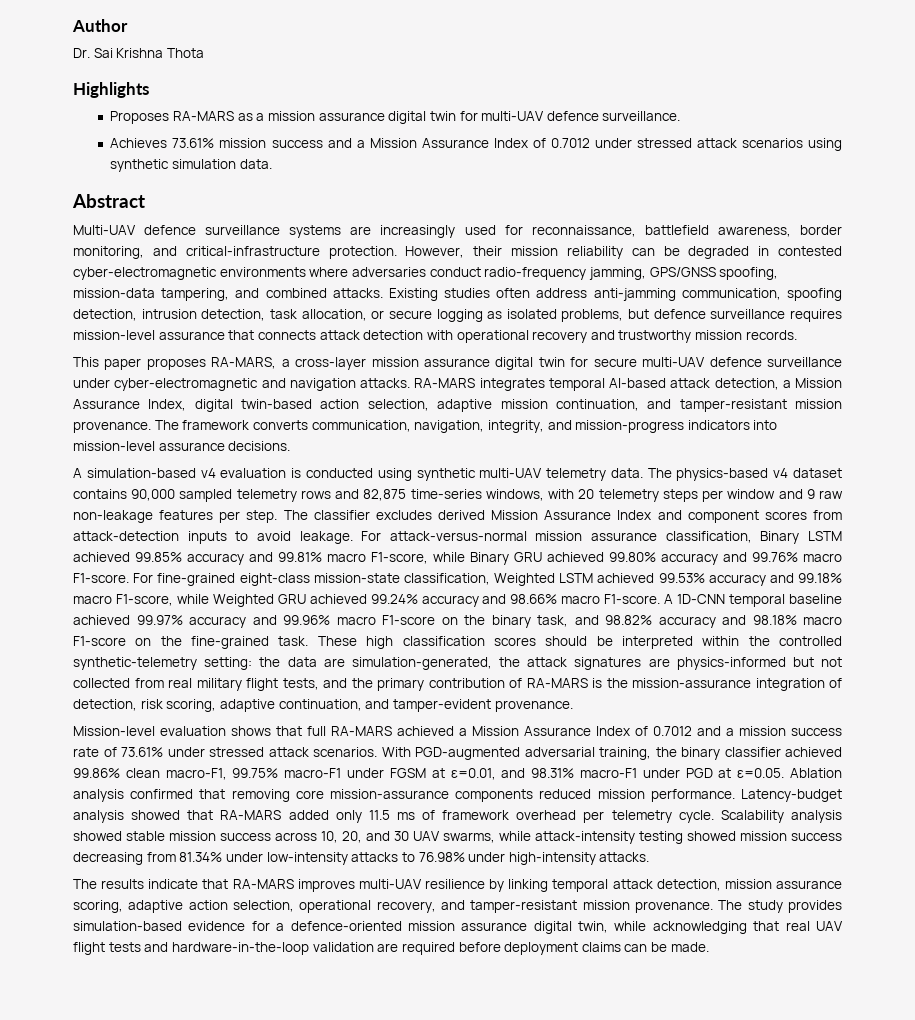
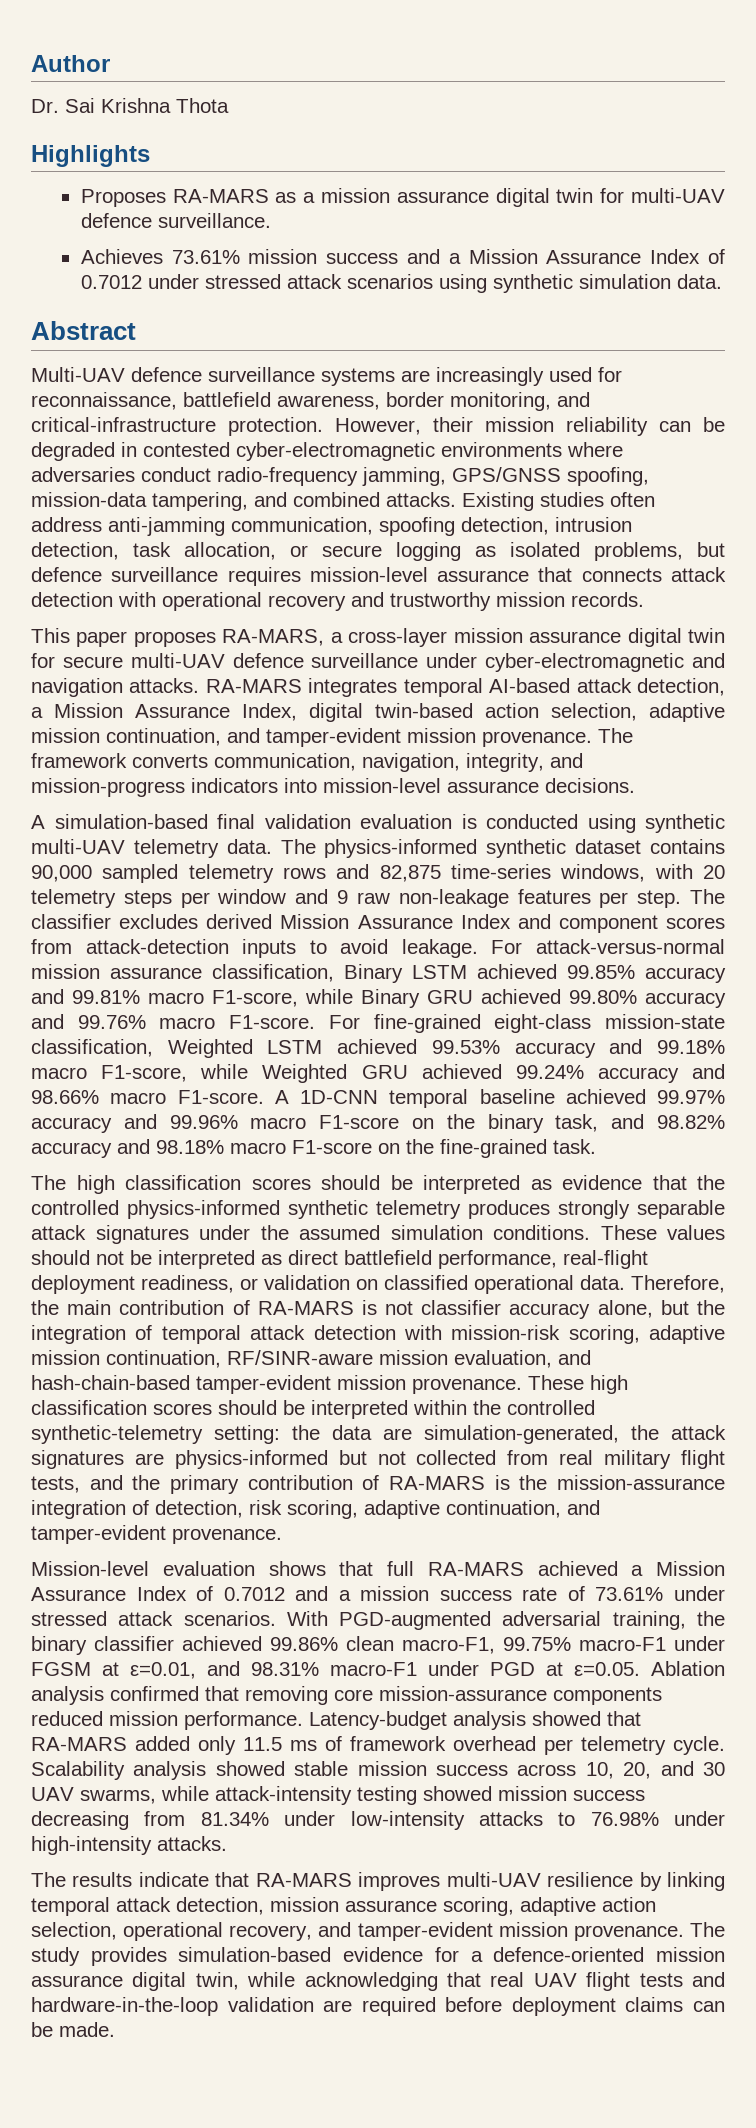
[679,399,787,412] tamper-resistant -> [266,728,401,747] tamper-evident
[200,468,216,478] v4 -> [217,814,351,829] final validation
[676,468,789,481] physics-based v4 -> [324,839,567,858] physics-informed synthetic
(309, 641) none -> [31,1175,725,1194] [31,1200,725,1219] [31,1225,725,1244] [31,1250,648,1269] [31,1275,725,1294] [31,1300,725,1319] [31,1325,725,1344] [31,1350,591,1368] [31,1375,522,1394] // The high classification scores should be interpreted as evidence that the controlled physics-informed synthetic telemetry produces strongly separable attack signatures under the assumed simulation conditions. These values should not be interpreted as direct battlefield performance, real-flight deployment readiness, or validation on classified operational data. Therefore, the main contribution of RA-MARS is not classifier accuracy alone, but the integration of temporal attack detection with mission-risk scoring, adaptive mission continuation, RF/SINR-aware mission evaluation, and hash-chain-based tamper-evident mission provenance.
[470,900,578,913] tamper-resistant -> [357,1922,493,1941] tamper-evident

